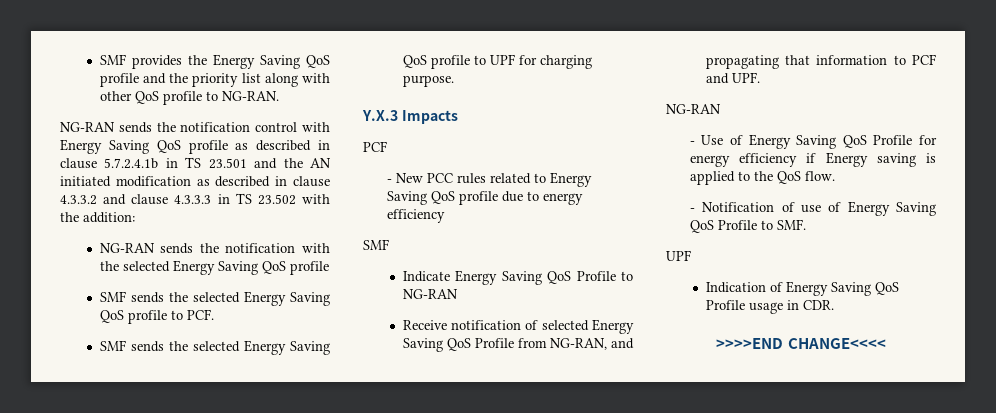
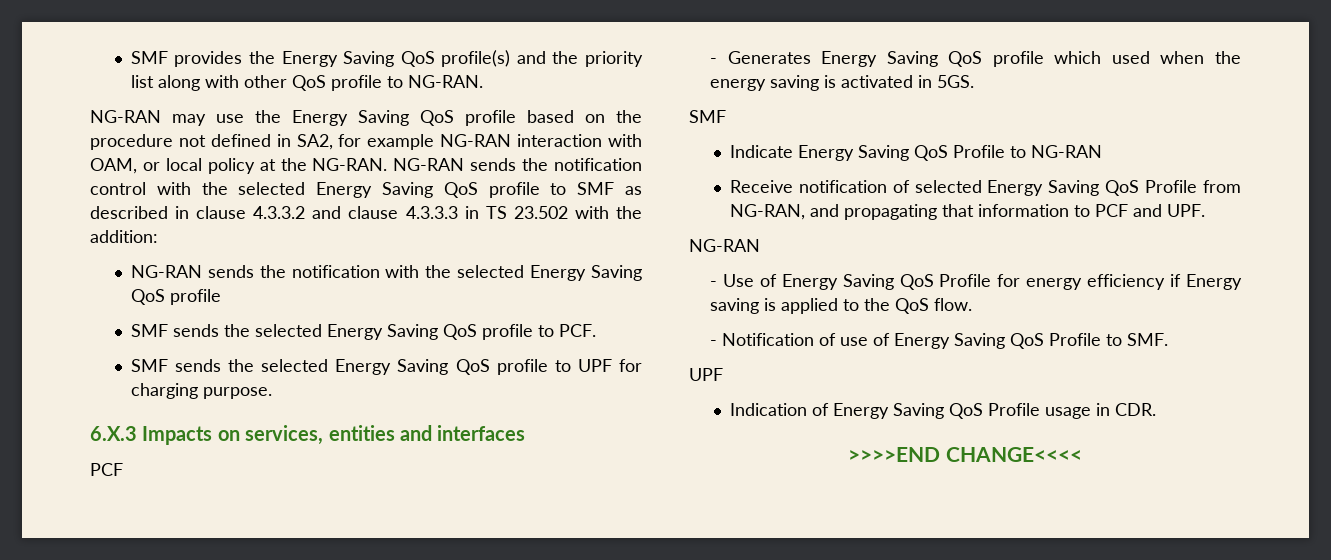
[99,73,139,87] profile -> [441,50,511,67] profile(s)
(115, 127) none -> [172,110,642,126] [90,134,643,150] [90,158,465,174] may use the Energy Saving QoS profile based on the procedure not defined in SA2, for example NG-RAN interaction with OAM, or local policy at the NG-RAN. NG-RAN
[60,139,330,154] [60,157,331,169] [60,176,191,187] Energy Saving QoS profile as described in clause 5.7.2.4.1b in TS 23.501 and the AN initiated modification -> [201,182,615,198] the selected Energy Saving QoS profile to SMF
[362,110,398,121] Y.X.3 -> [90,426,137,441] 6.X.3
[363,141,387,152] [386,172,592,187] [386,191,583,205] [386,209,445,223] // PCF // - New PCC rules related to Energy Saving QoS profile due to energy efficiency -> [217,425,526,445] [90,463,123,476] [710,51,1241,67] [710,75,975,91] on services, entities and interfaces // PCF // - Generates Energy Saving QoS profile which used when the energy saving is activated in 5GS.

